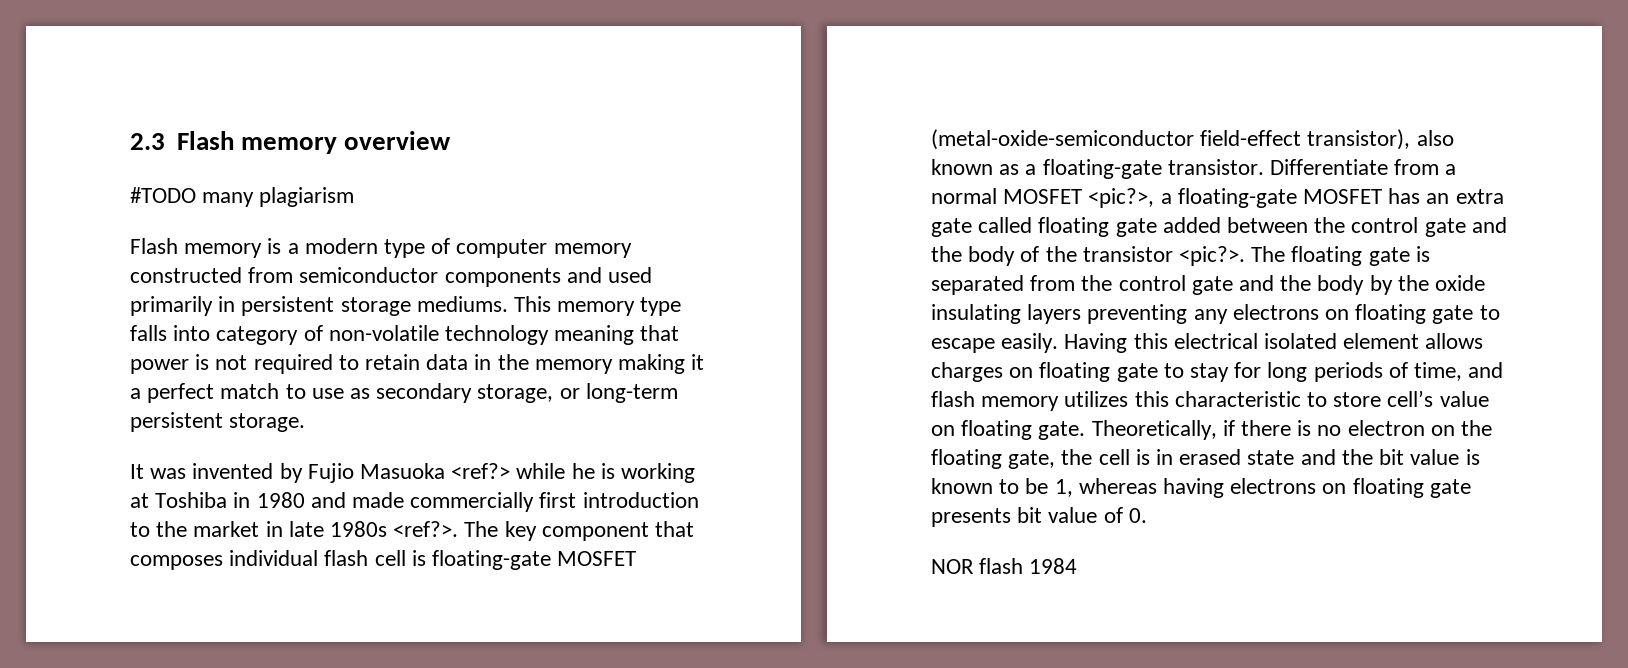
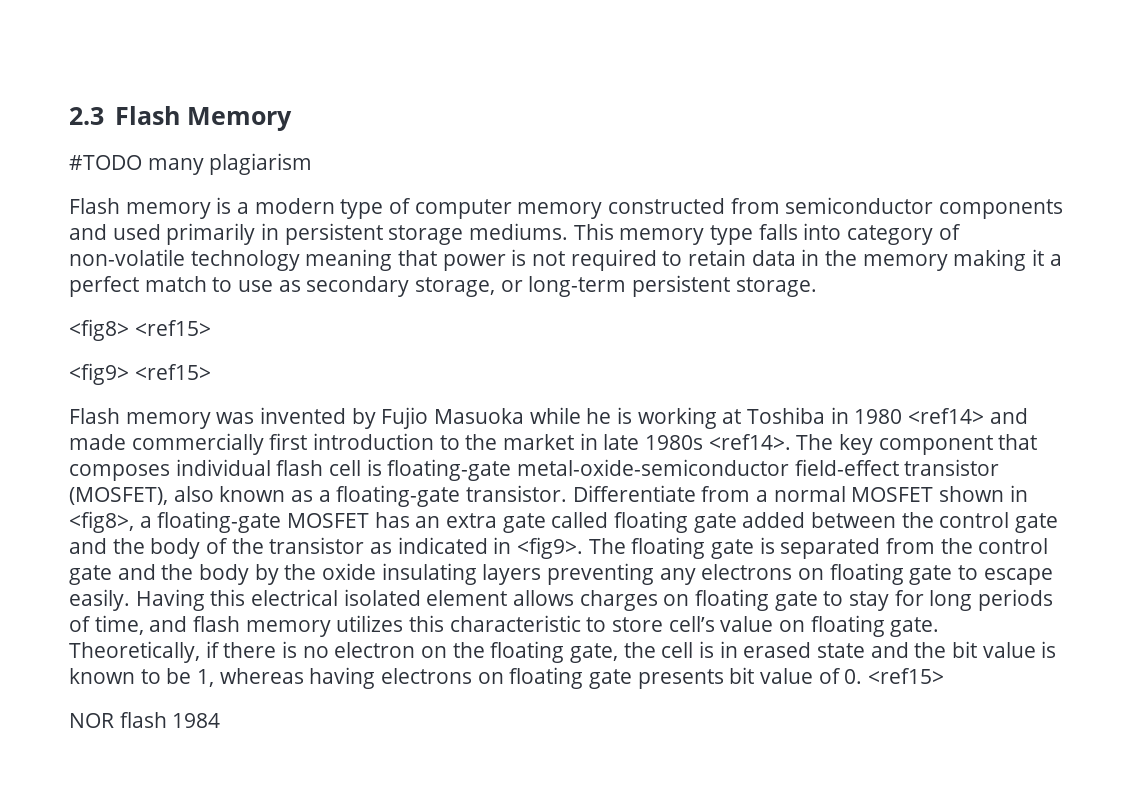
[240,131,452,154] memory overview -> [186,107,292,131] Memory
[130,464,144,479] It -> [69,319,211,341] [69,363,211,385] [69,408,211,429] <fig8> <ref15> // <fig9> <ref15> // Flash memory
[451,463,511,479] <ref?> -> (525, 416) none
(305, 500) none -> [908,408,985,424] <ref14>
[393,521,459,537] <ref?>. -> [708,434,791,450] <ref14>.
[557,551,637,566] [931,129,1411,150] MOSFET (metal-oxide-semiconductor field-effect transistor), -> [517,459,1000,476] [69,487,168,505] metal-oxide-semiconductor field-effect transistor (MOSFET),
[1088,188,1155,208] <pic?>, -> [939,485,1028,502] [69,511,134,533] shown in <fig8>,
[1179,246,1246,266] <pic?>. -> [370,537,584,559] as indicated in <fig9>.
(1147, 515) none -> [868,668,945,684] <ref15>

